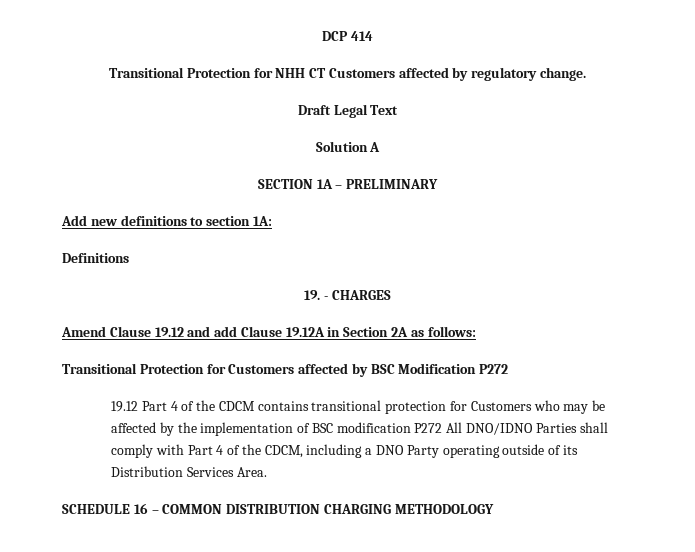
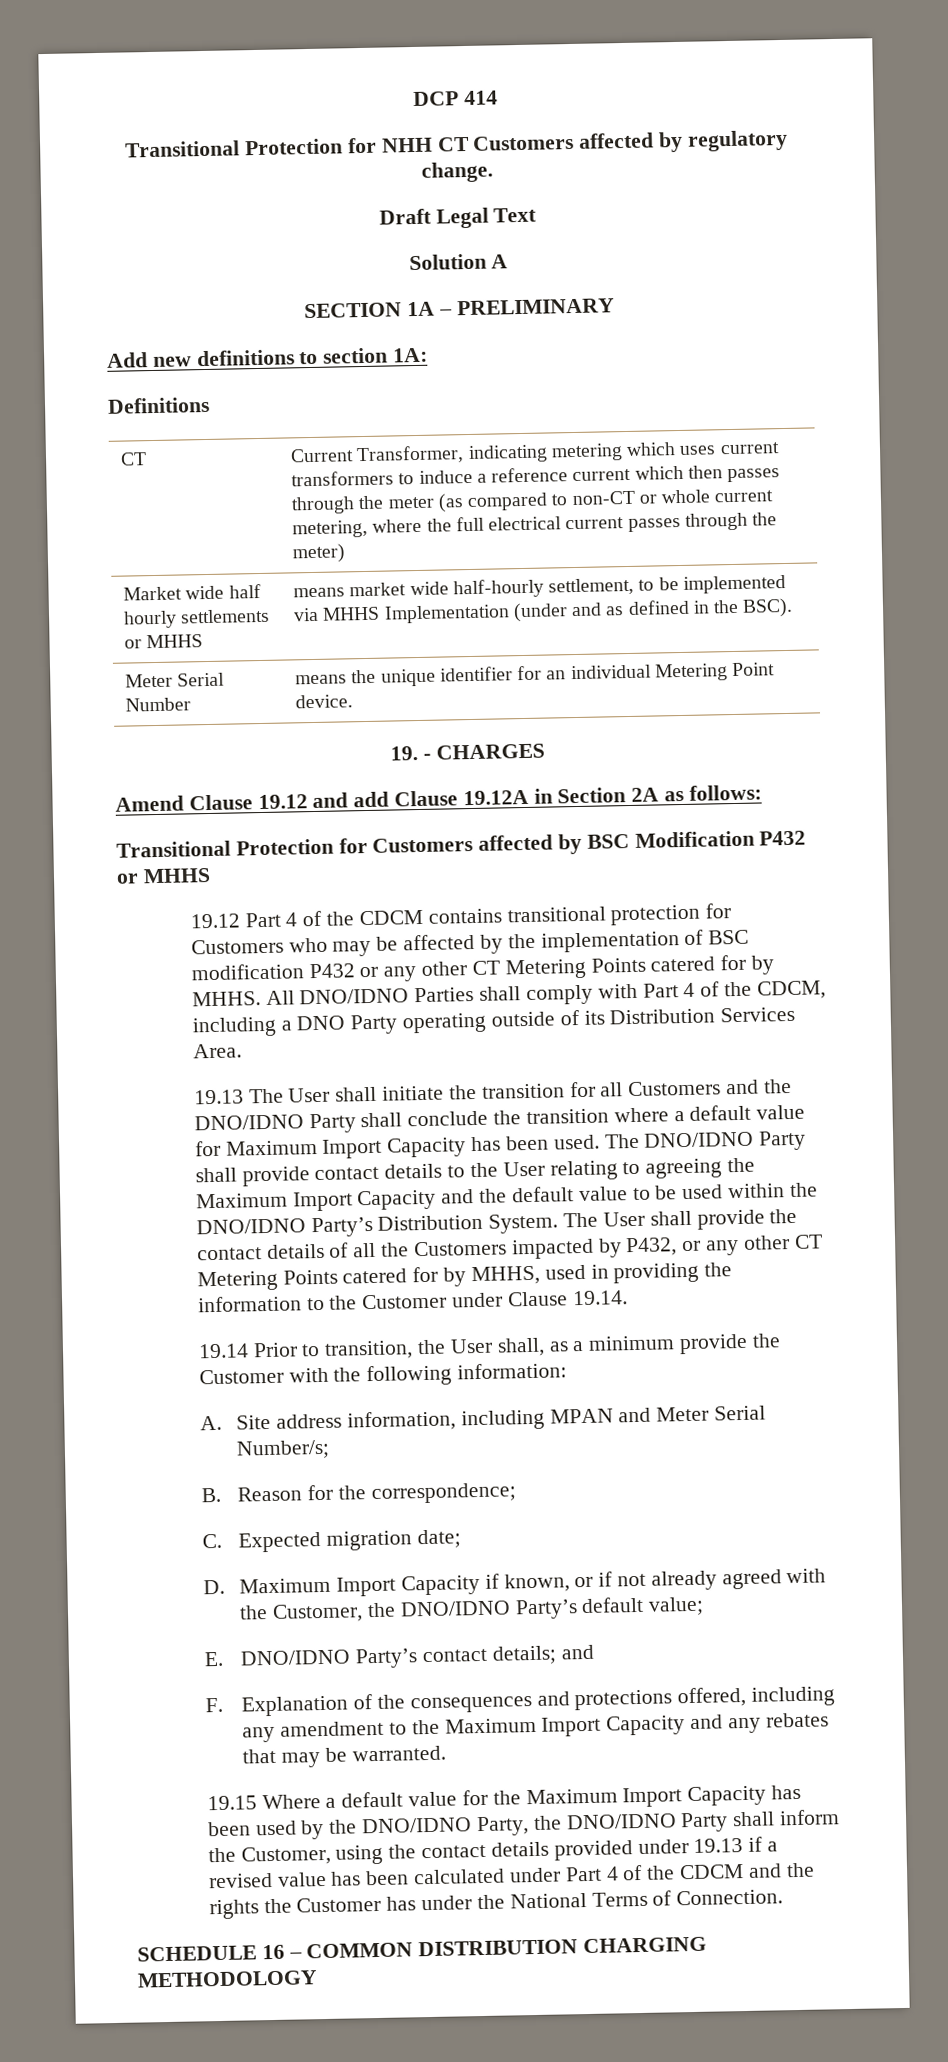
(129, 258) none -> [119,452,147,466] [289,442,780,465] [290,465,781,487] [290,489,774,515] [291,512,778,539] [291,543,346,564] [122,583,261,601] [122,608,271,629] [123,634,204,649] [292,574,786,599] [292,597,794,624] [124,672,226,688] [124,697,191,712] [294,662,776,687] [294,694,353,709] // CT | Current Transformer, indicating metering which uses current transformers to induce a reference current which then passes through the meter (as compared to non-CT or whole current metering, where the full electrical current passes through the meter) // Market wide half hourly settlements or MHHS | means market wide half-hourly settlement, to be implemented via MHHS Implementation (under and as defined in the BSC). // Meter Serial Number | means the unique identifier for an individual Metering Point device.
[479,364,509,374] P272 -> [759,830,807,846] [116,867,211,884] P432 or MHHS
[414,423,443,433] P272 -> [308,954,774,982] [191,991,261,1007] P432 or any other CT Metering Points catered for by MHHS.
(267, 472) none -> [193,1078,792,1105] [193,1104,806,1134] [194,1130,807,1159] [194,1157,755,1187] [195,1182,818,1212] [195,1208,798,1238] [196,1234,823,1261] [196,1262,733,1292] [197,1290,628,1313] [197,1333,781,1360] [198,1362,568,1387] [199,1405,766,1432] [236,1439,331,1460] [200,1482,516,1505] [201,1529,461,1553] [202,1568,827,1597] [239,1596,705,1623] [203,1644,594,1669] [204,1686,835,1717] [242,1712,829,1743] [242,1745,446,1768] [206,1784,801,1811] [207,1809,840,1840] [207,1836,778,1866] [207,1862,815,1889] [208,1889,784,1920] // 19.13 The User shall initiate the transition for all Customers and the DNO/IDNO Party shall conclude the transition where a default value for Maximum Import Capacity has been used. The DNO/IDNO Party shall provide contact details to the User relating to agreeing the Maximum Import Capacity and the default value to be used within the DNO/IDNO Party’s Distribution System. The User shall provide the contact details of all the Customers impacted by P432, or any other CT Metering Points catered for by MHHS, used in providing the information to the Customer under Clause 19.14. // 19.14 Prior to transition, the User shall, as a minimum provide the Customer with the following information: // A. Site address information, including MPAN and Meter Serial Number/s; // B. Reason for the correspondence; // C. Expected migration date; // D. Maximum Import Capacity if known, or if not already agreed with the Customer, the DNO/IDNO Party’s default value; // E. DNO/IDNO Party’s contact details; and // F. Explanation of the consequences and protections offered, including any amendment to the Maximum Import Capacity and any rebates that may be warranted. // 19.15 Where a default value for the Maximum Import Capacity has been used by the DNO/IDNO Party, the DNO/IDNO Party shall inform the Customer, using the contact details provided under 19.13 if a revised value has been calculated under Part 4 of the CDCM and the rights the Customer has under the National Terms of Connection.

